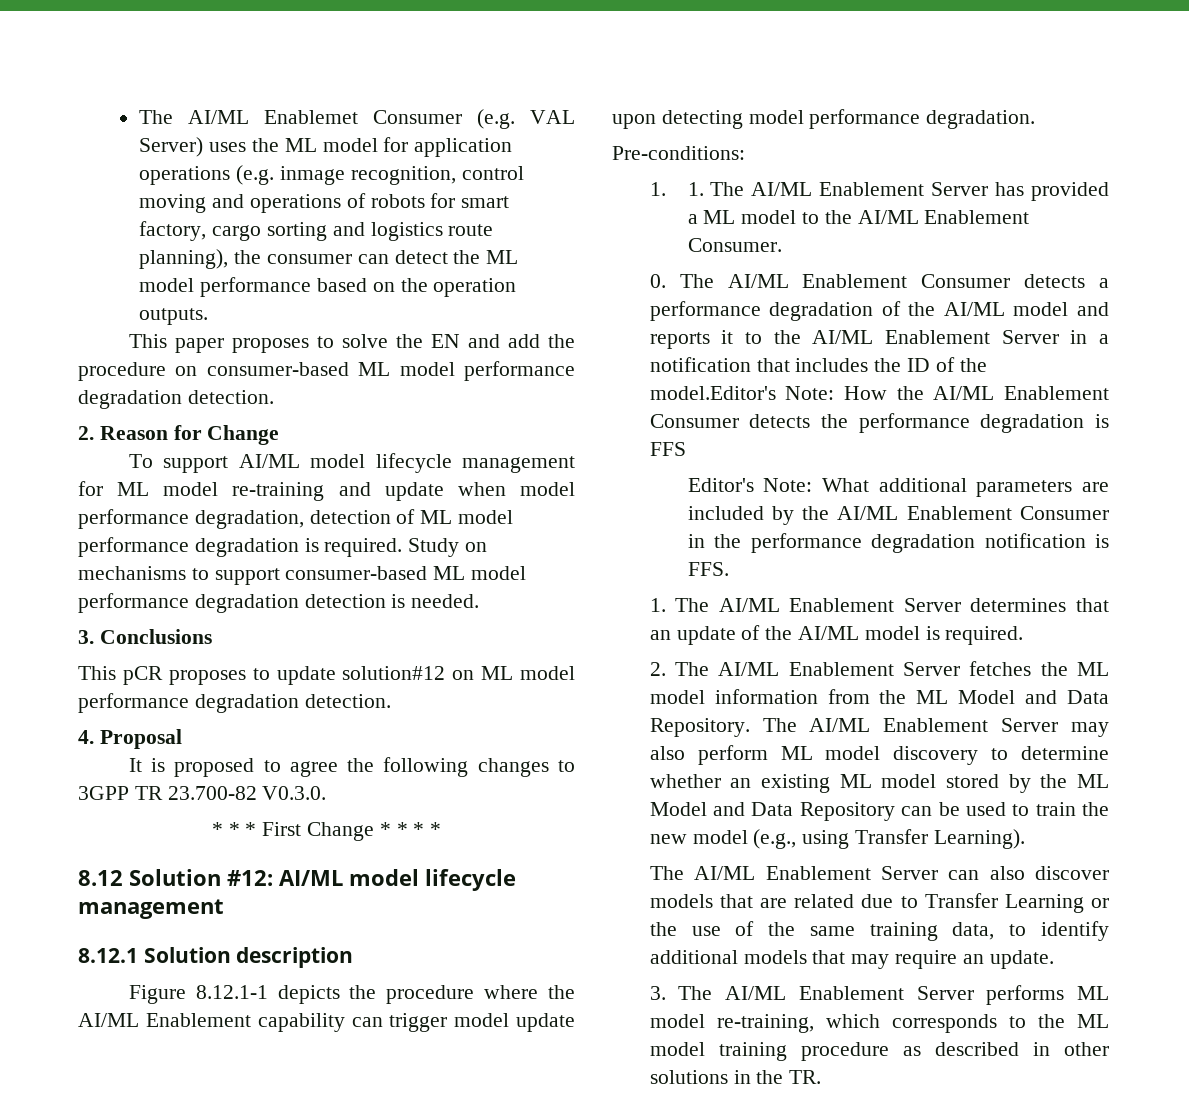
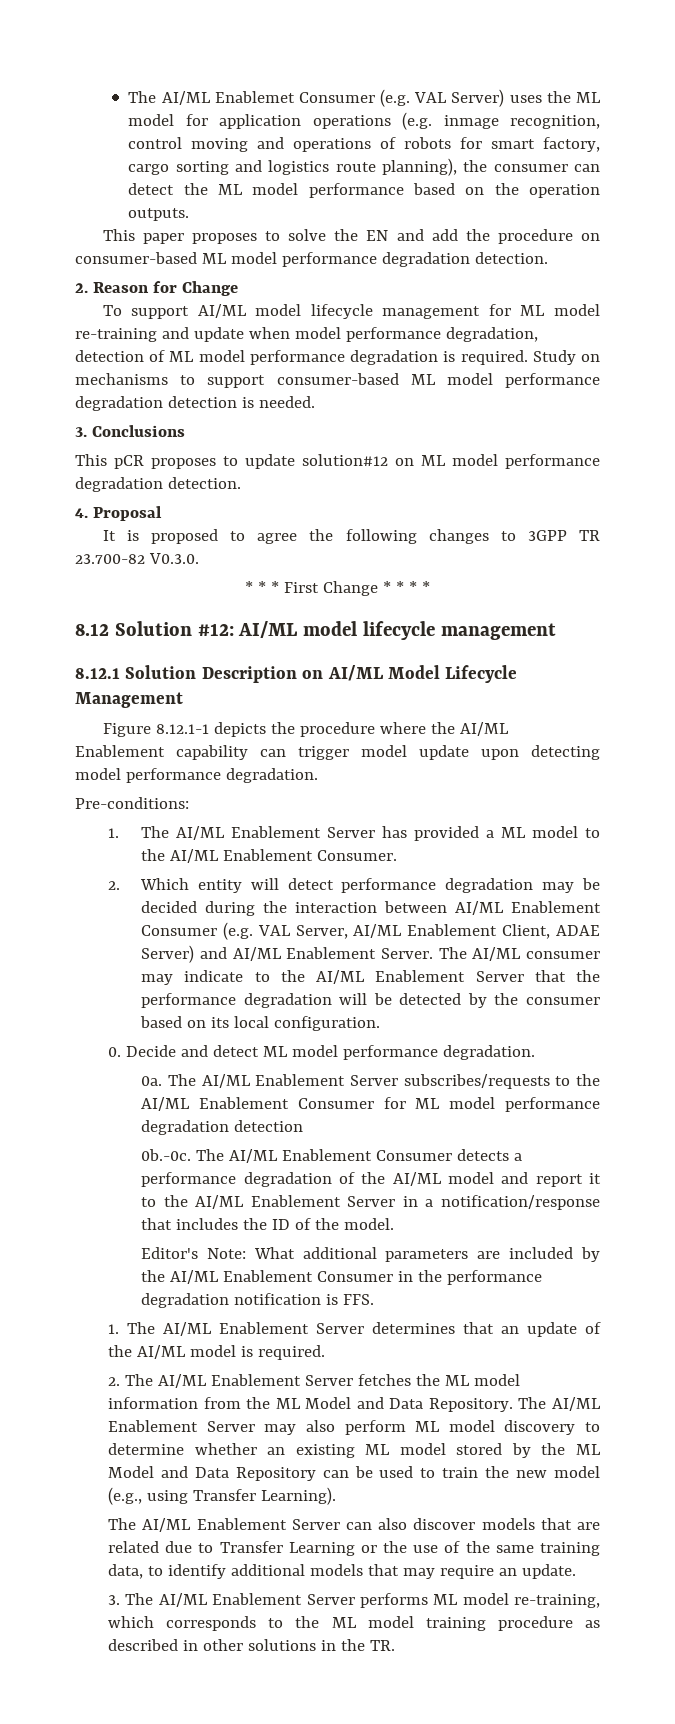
[236,947,354,968] description -> [201,665,518,683] [75,692,183,708] Description on AI/ML Model Lifecycle Management
[687,182,704,196] 1. -> (120, 833) none
[649,274,666,288] 0. -> [108,878,601,893] [141,901,601,916] [141,922,601,940] [141,945,600,963] [141,970,600,985] [141,993,601,1008] [140,1016,381,1031] [108,1045,536,1060] [141,1074,600,1089] [141,1097,600,1112] [141,1120,304,1135] [141,1149,192,1161] 2. Which entity will detect performance degradation may be decided during the interaction between AI/ML Enablement Consumer (e.g. VAL Server, AI/ML Enablement Client, ADAE Server) and AI/ML Enablement Server. The AI/ML consumer may indicate to the AI/ML Enablement Server that the performance degradation will be detected by the consumer based on its local configuration. // 0. Decide and detect ML model performance degradation. // 0a. The AI/ML Enablement Server subscribes/requests to the AI/ML Enablement Consumer for ML model performance degradation detection // 0b.-0c.
[649,332,710,349] reports -> [535,1174,583,1187] report
[649,357,751,372] notification -> [441,1195,601,1210] notification/response
[649,386,1109,400] [649,413,1109,433] [649,442,686,456] model.Editor's Note: How the AI/ML Enablement Consumer detects the performance degradation is FFS -> [344,1218,395,1230] model.

